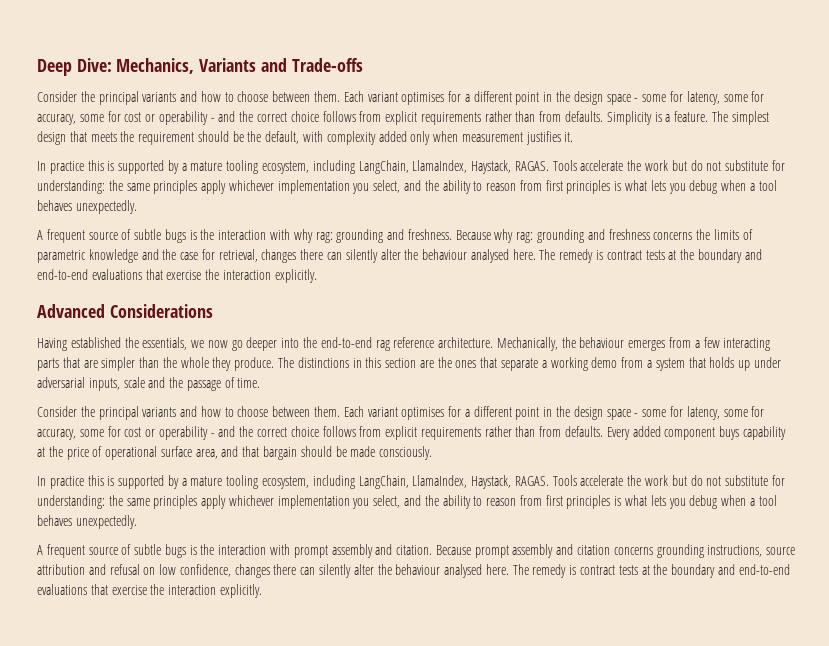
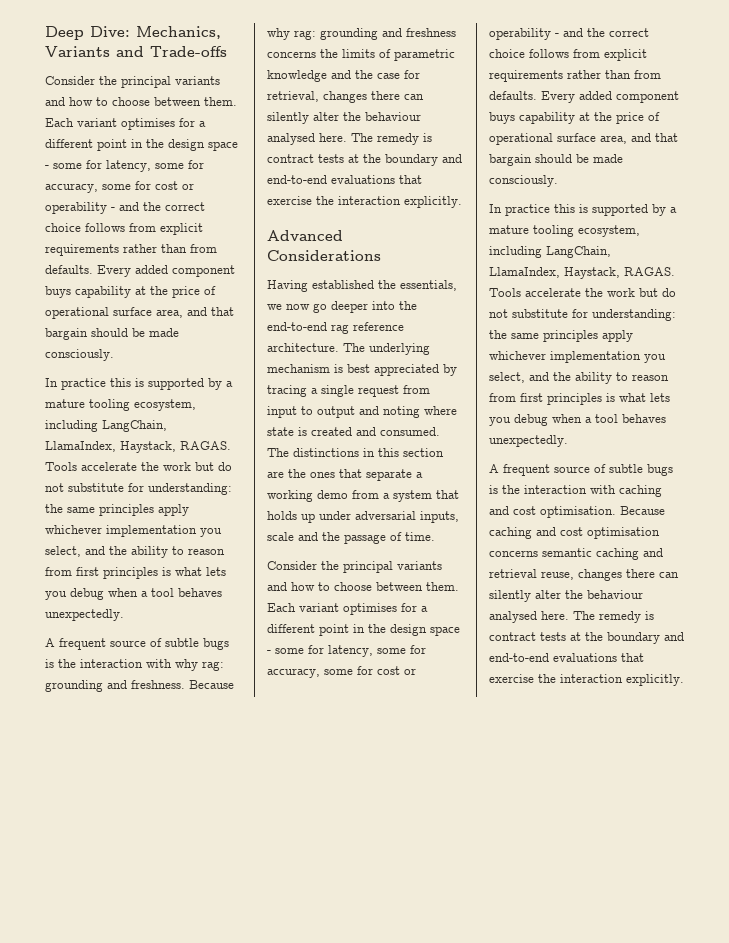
[606,111,769,125] [37,131,574,145] Simplicity is a feature. The simplest design that meets the requirement should be the default, with complexity added only when measurement justifies it. -> [97,265,235,277] [45,286,216,298] [45,307,234,319] [45,328,179,340] [45,349,114,361] Every added component buys capability at the price of operational surface area, and that bargain should be made consciously.
[496,337,771,351] [37,357,275,371] Mechanically, the behaviour emerges from a few interacting parts that are simpler than the whole they produce. -> [343,343,430,355] [267,364,457,376] [267,385,430,397] [267,406,457,418] [267,427,440,436] The underlying mechanism is best appreciated by tracing a single request from input to output and noting where state is created and consumed.
[293,544,796,558] [37,564,231,577] prompt assembly and citation. Because prompt assembly and citation concerns grounding instructions, source attribution and refusal on low confidence, -> [619,485,662,497] [489,506,665,518] [489,527,660,539] [489,548,663,560] [489,569,574,580] caching and cost optimisation. Because caching and cost optimisation concerns semantic caching and retrieval reuse,

